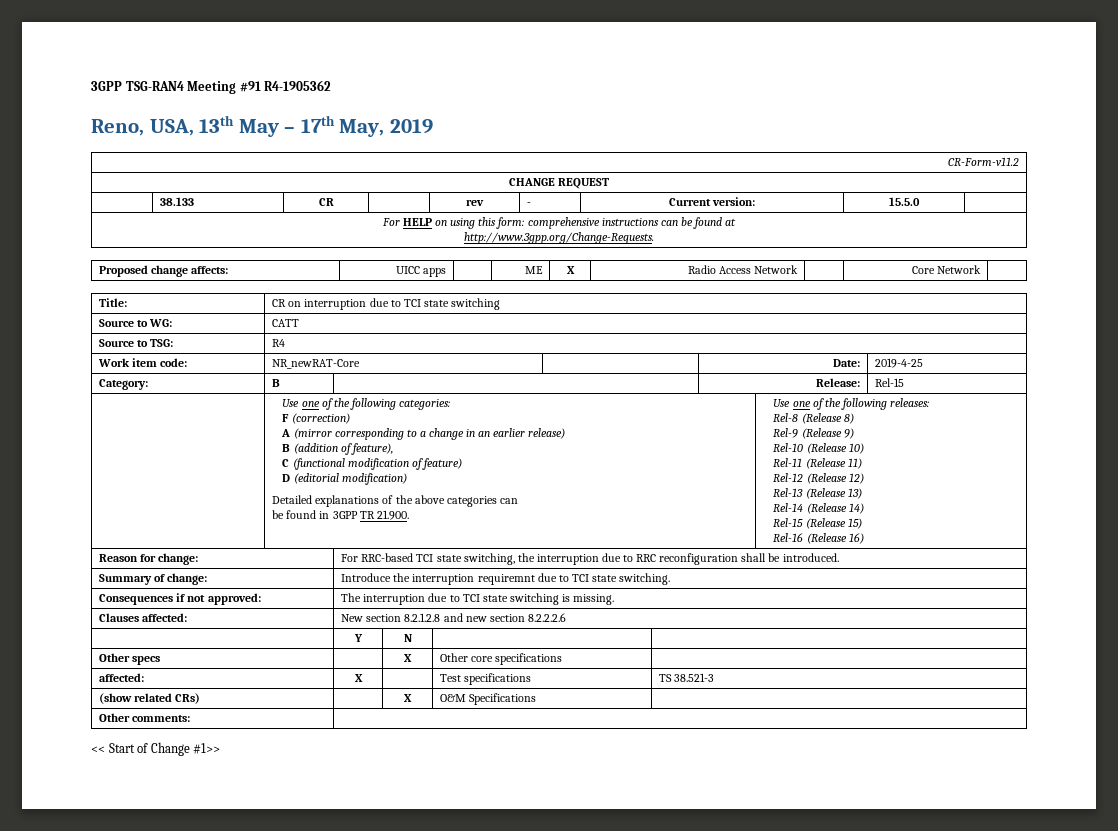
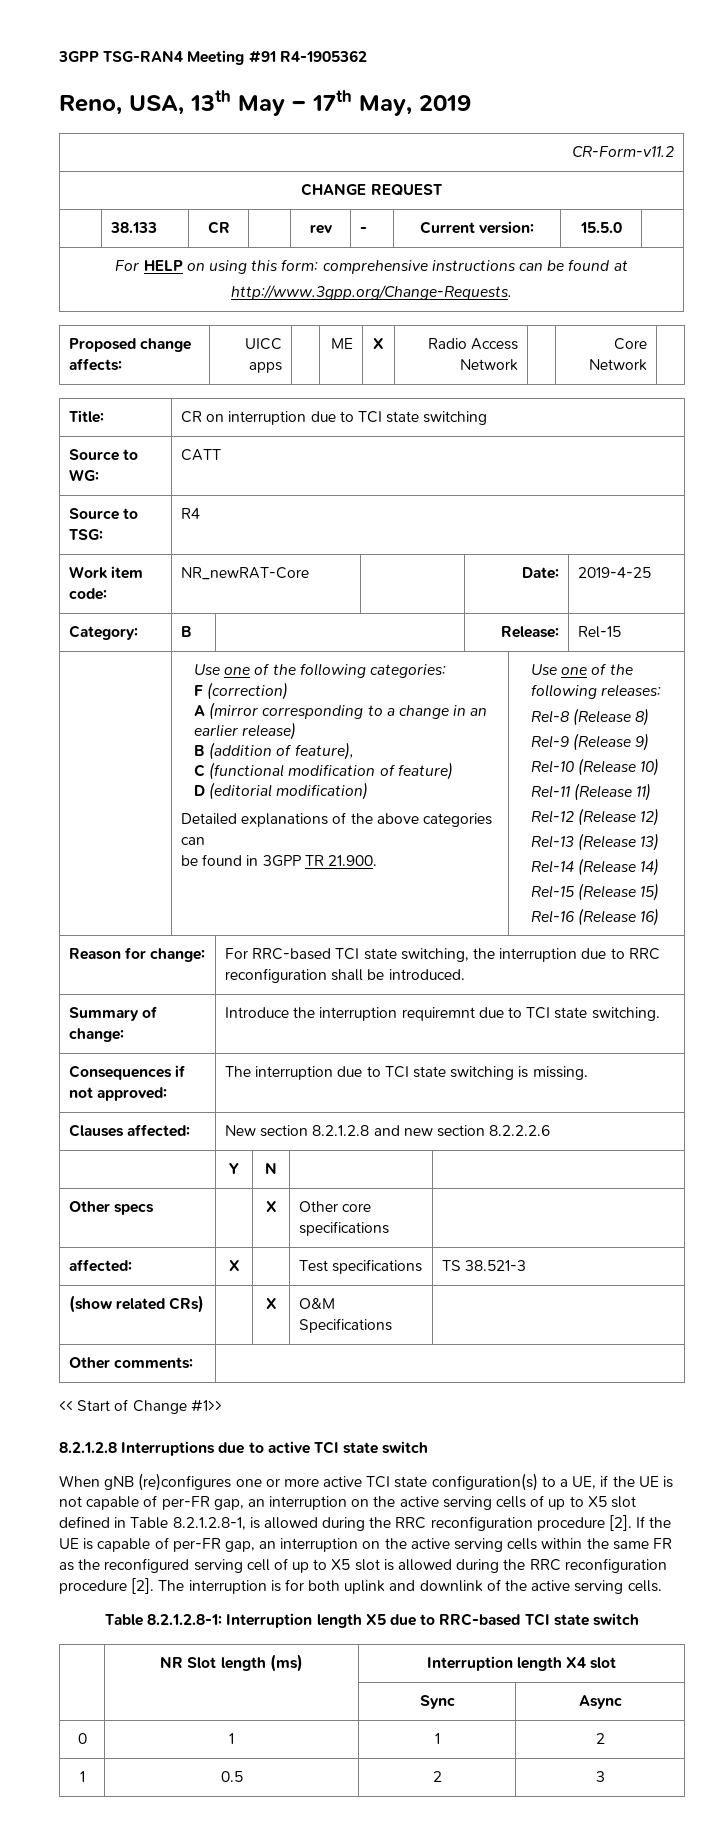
(221, 748) none -> [59,1441,429,1456] [59,1473,673,1491] [59,1495,636,1510] [59,1515,672,1531] [59,1537,672,1552] [59,1558,667,1573] [59,1578,662,1594] [105,1613,639,1628] [160,1654,303,1672] [426,1656,617,1671] [419,1695,455,1709] [578,1695,622,1709] [77,1733,87,1744] [229,1733,234,1744] [434,1733,440,1744] [595,1733,605,1744] [79,1771,85,1782] [220,1771,243,1782] [432,1771,442,1782] [595,1771,605,1782] // 8.2.1.2.8 Interruptions due to active TCI state switch // When gNB (re)configures one or more active TCI state configuration(s) to a UE, if the UE is not capable of per-FR gap, an interruption on the active serving cells of up to X5 slot defined in Table 8.2.1.2.8-1, is allowed during the RRC reconfiguration procedure [2]. If the UE is capable of per-FR gap, an interruption on the active serving cells within the same FR as the reconfigured serving cell of up to X5 slot is allowed during the RRC reconfiguration procedure [2]. The interruption is for both uplink and downlink of the active serving cells. // Table 8.2.1.2.8-1: Interruption length X5 due to RRC-based TCI state switch // | NR Slot length (ms) | Interruption length X4 slot // | | Sync | Async // 0 | 1 | 1 | 2 // 1 | 0.5 | 2 | 3

